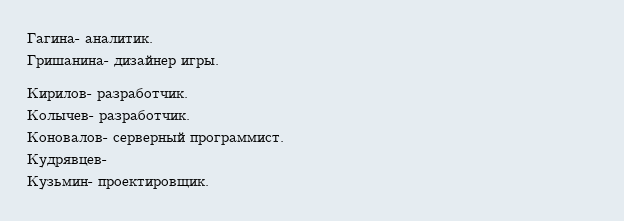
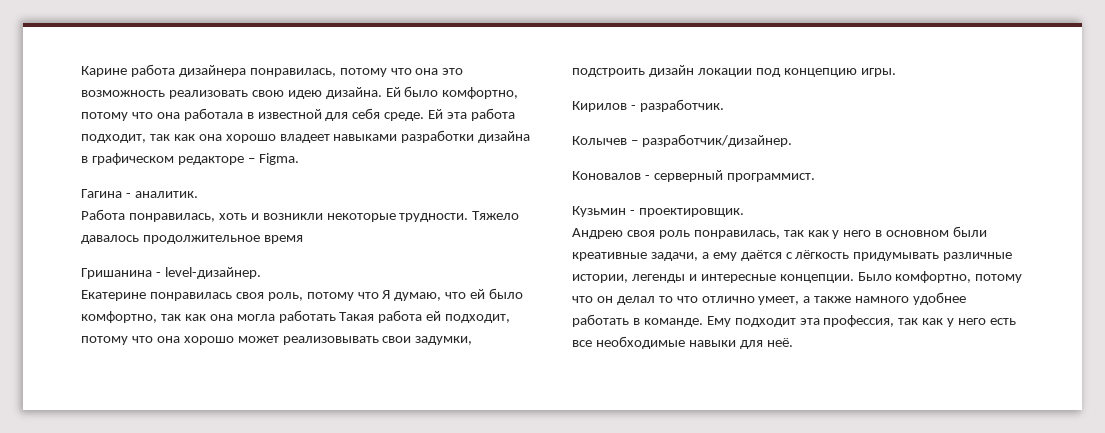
[27,33,153,43] [27,55,176,68] Гагина- аналитик. // Гришанина- дизайнер -> [81,64,464,77] [81,86,519,99] [81,108,516,121] [81,130,531,143] [81,153,299,165] [81,189,198,198] [81,209,520,222] [81,235,303,244] [81,267,261,279] [81,288,524,301] [81,310,511,323] [81,336,473,345] [572,65,857,77] Карине работа дизайнера понравилась, потому что она это возможность реализовать свою идею дизайна. Ей было комфортно, потому что она работала в известной для себя среде. Ей эта работа подходит, так как она хорошо владеет навыками разработки дизайна в графическом редакторе – Figma. // Гагина - аналитик. // Работа понравилась, хоть и возникли некоторые трудности. Тяжело давалось продолжительное время // Гришанина - level-дизайнер. // Екатерине понравилась своя роль, потому что Я думаю, что ей было комфортно, так как она могла работать Такая работа ей подходит, потому что она хорошо может реализовывать свои задумки, подстроить дизайн локации под концепцию
[27,88,188,101] [27,110,190,123] [27,132,284,145] [27,154,107,168] [27,176,209,190] Кирилов- разработчик. // Колычев- разработчик. // Коновалов- серверный программист. // Кудрявцев- // Кузьмин- проектировщик. -> [572,99,724,112] [572,134,792,147] [572,170,815,182] [572,206,744,217] [572,226,988,239] [572,250,1013,261] [572,271,1023,283] [572,292,967,305] [572,314,1017,327] [572,336,793,349] Кирилов - разработчик. // Колычев – разработчик/дизайнер. // Коновалов - серверный программист. // Кузьмин - проектировщик. // Андрею своя роль понравилась, так как у него в основном были креативные задачи, а ему даётся с лёгкость придумывать различные истории, легенды и интересные концепции. Было комфортно, потому что он делал то что отлично умеет, а также намного удобнее работать в команде. Ему подходит эта профессия, так как у него есть все необходимые навыки для неё.

